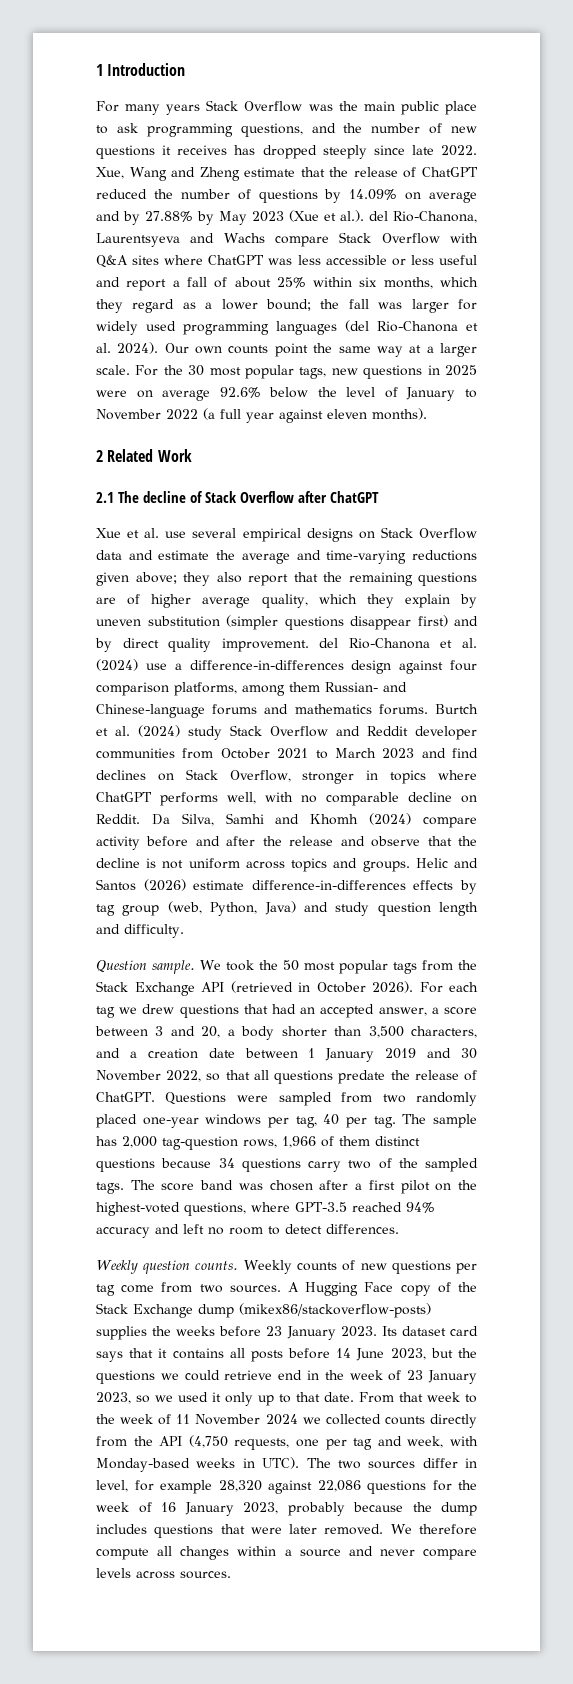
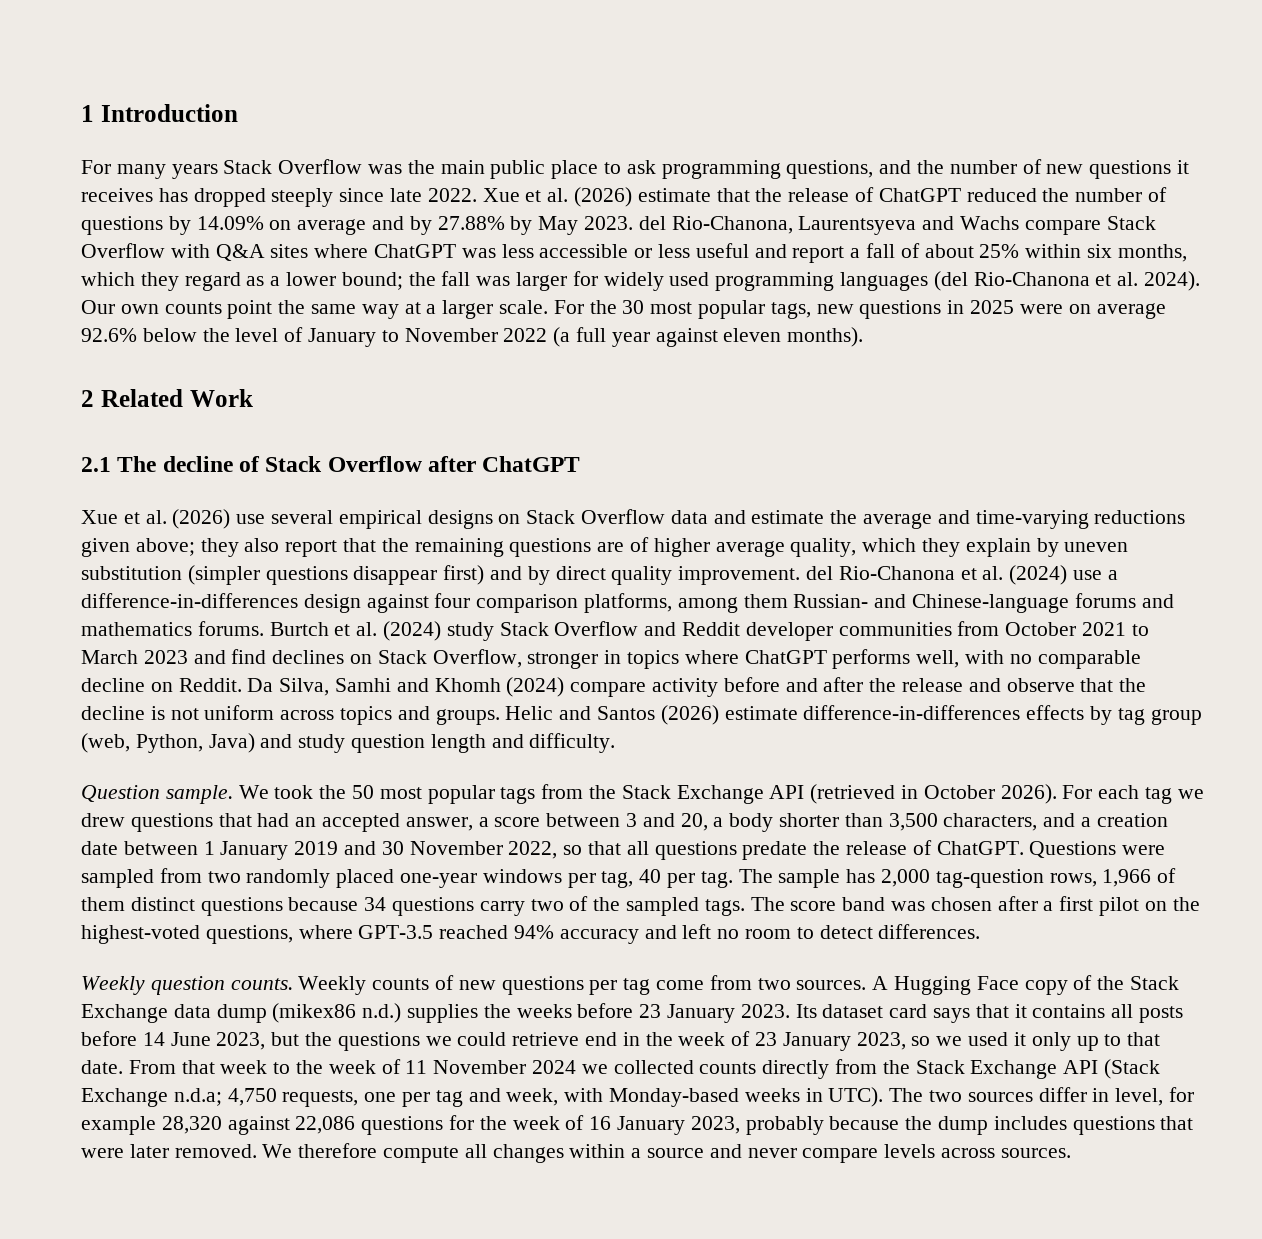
[96,167,240,181] Xue, Wang and Zheng -> [482,187,633,207] Xue et al. (2026)
[252,210,364,222] 2023 (Xue et al.). -> [584,216,634,230] 2023.
(160, 533) none -> [172,509,231,529] (2026)
[198,1303,431,1318] dump (mikex86/stackoverflow-posts) -> [173,1003,402,1023] data dump (mikex86 n.d.)
[159,1435,228,1448] API (4,750 -> [915,1059,1161,1079] [81,1088,277,1107] Stack Exchange API (Stack Exchange n.d.a; 4,750

